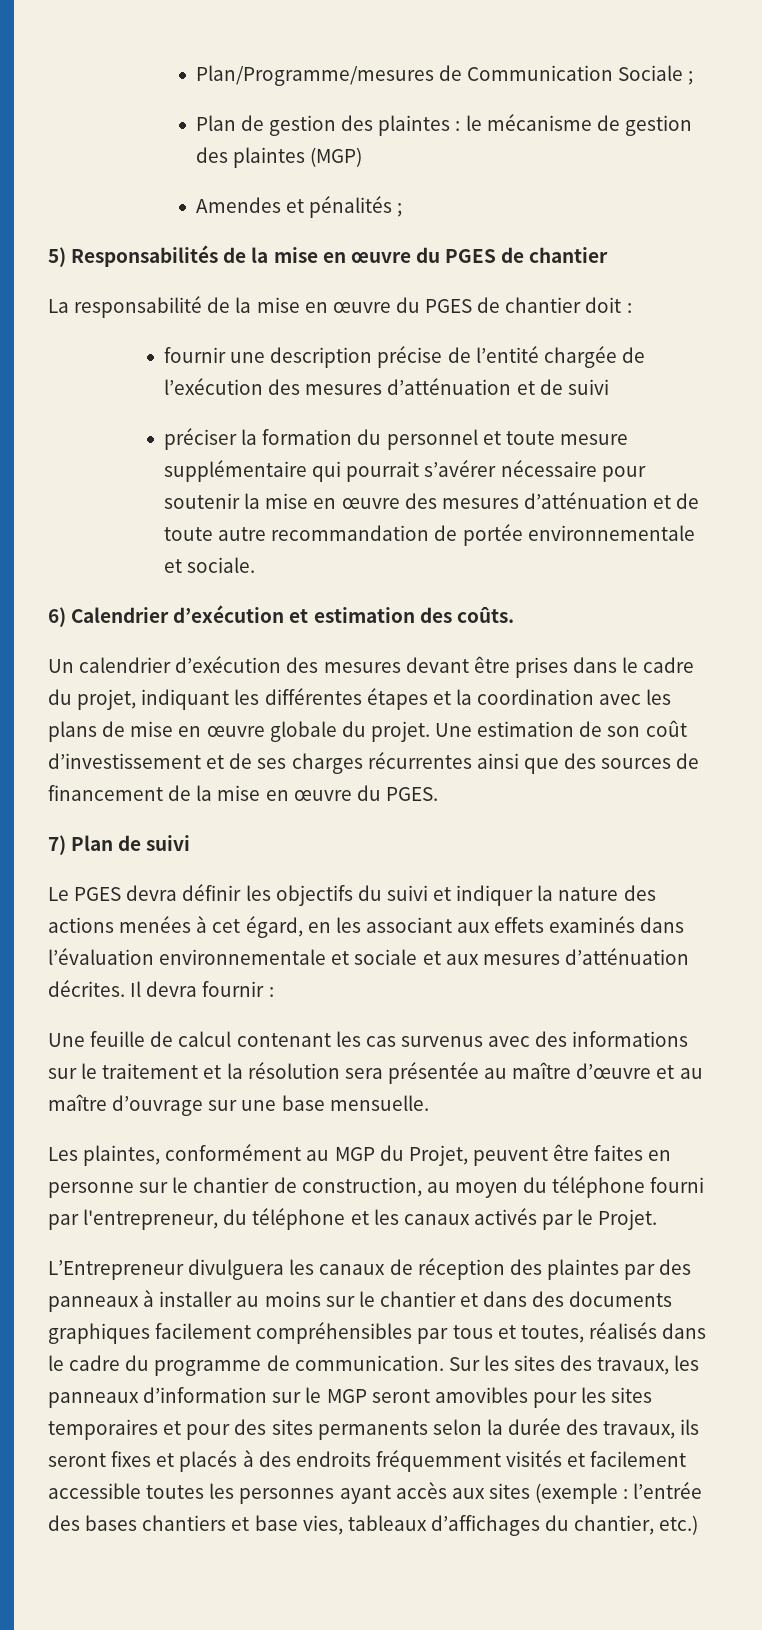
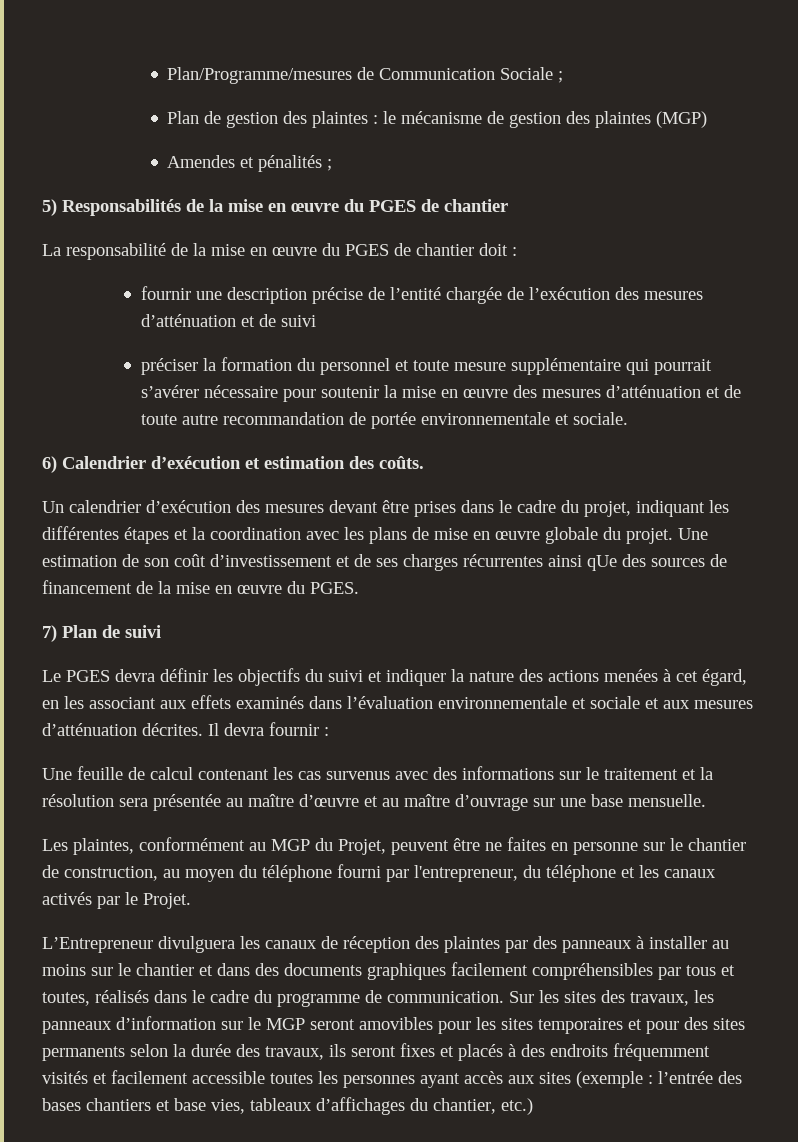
[523,758,559,774] que -> [587,555,617,571] qUe
(590, 1152) none -> [485,842,502,851] ne

